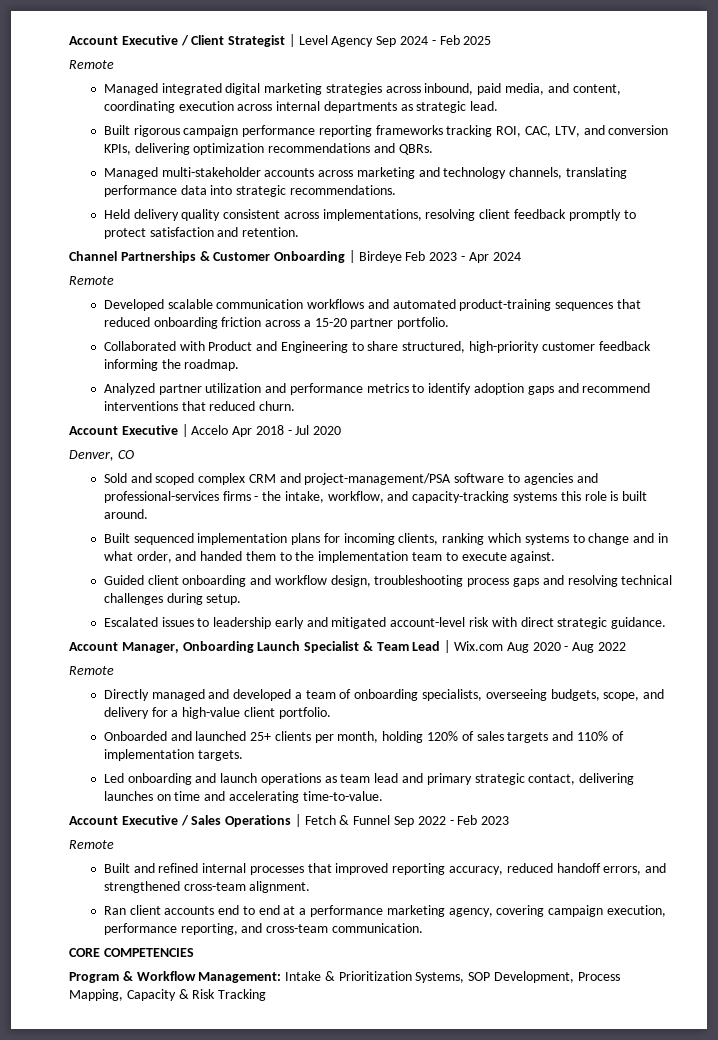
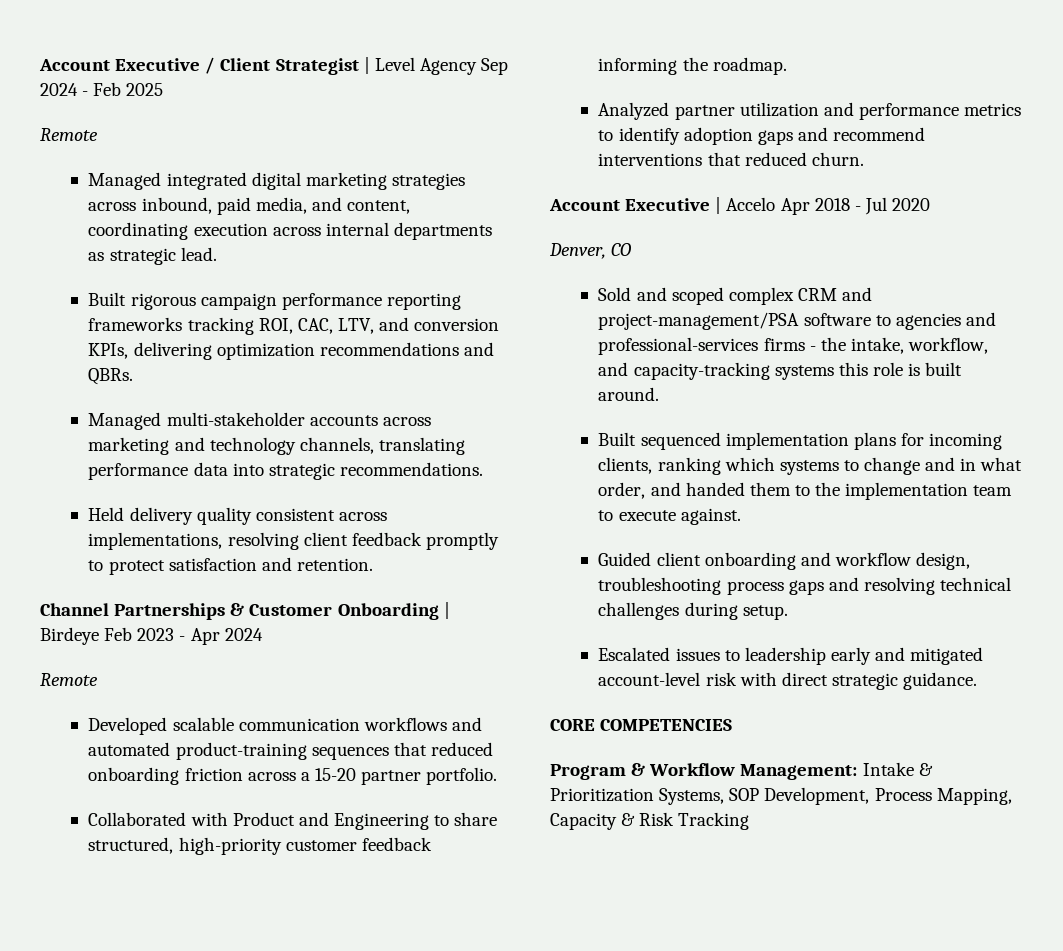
[69,640,626,653] [69,666,114,675] [103,689,665,701] [103,707,331,719] [103,731,624,743] [103,749,243,761] [103,773,635,785] [103,791,383,803] [69,814,510,827] [69,840,114,849] [103,863,667,875] [103,881,311,893] [103,905,666,917] [103,923,423,935] // Account Manager, Onboarding Launch Specialist & Team Lead | Wix.com Aug 2020 - Aug 2022 // Remote // Directly managed and developed a team of onboarding specialists, overseeing budgets, scope, and delivery for a high-value client portfolio. // Onboarded and launched 25+ clients per month, holding 120% of sales targets and 110% of implementation targets. // Led onboarding and launch operations as team lead and primary strategic contact, delivering launches on time and accelerating time-to-value. // Account Executive / Sales Operations | Fetch & Funnel Sep 2022 - Feb 2023 // Remote // Built and refined internal processes that improved reporting accuracy, reduced handoff errors, and strengthened cross-team alignment. // Ran client accounts end to end at a performance marketing agency, covering campaign execution, performance reporting, and cross-team communication. -> (978, 681) none

